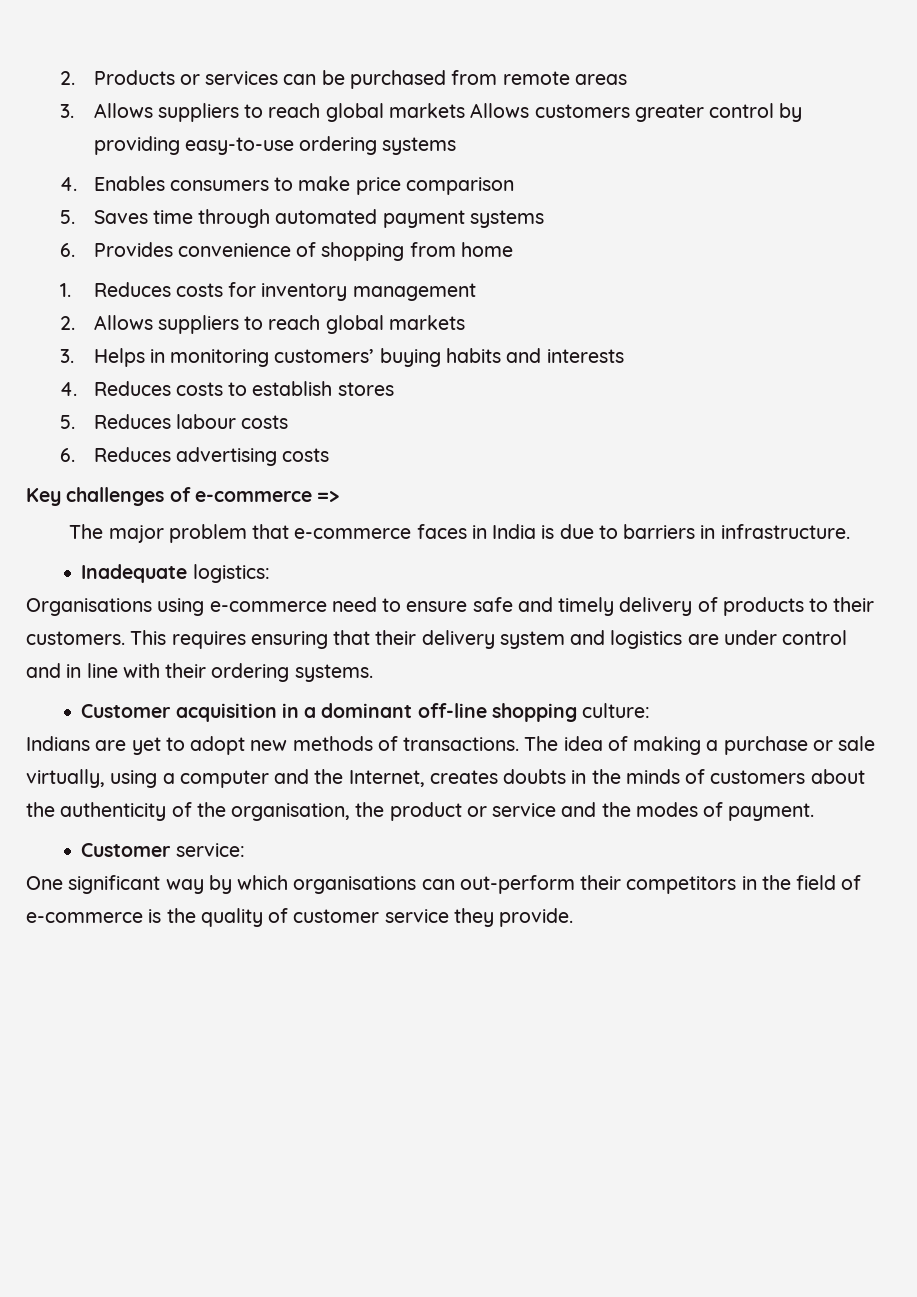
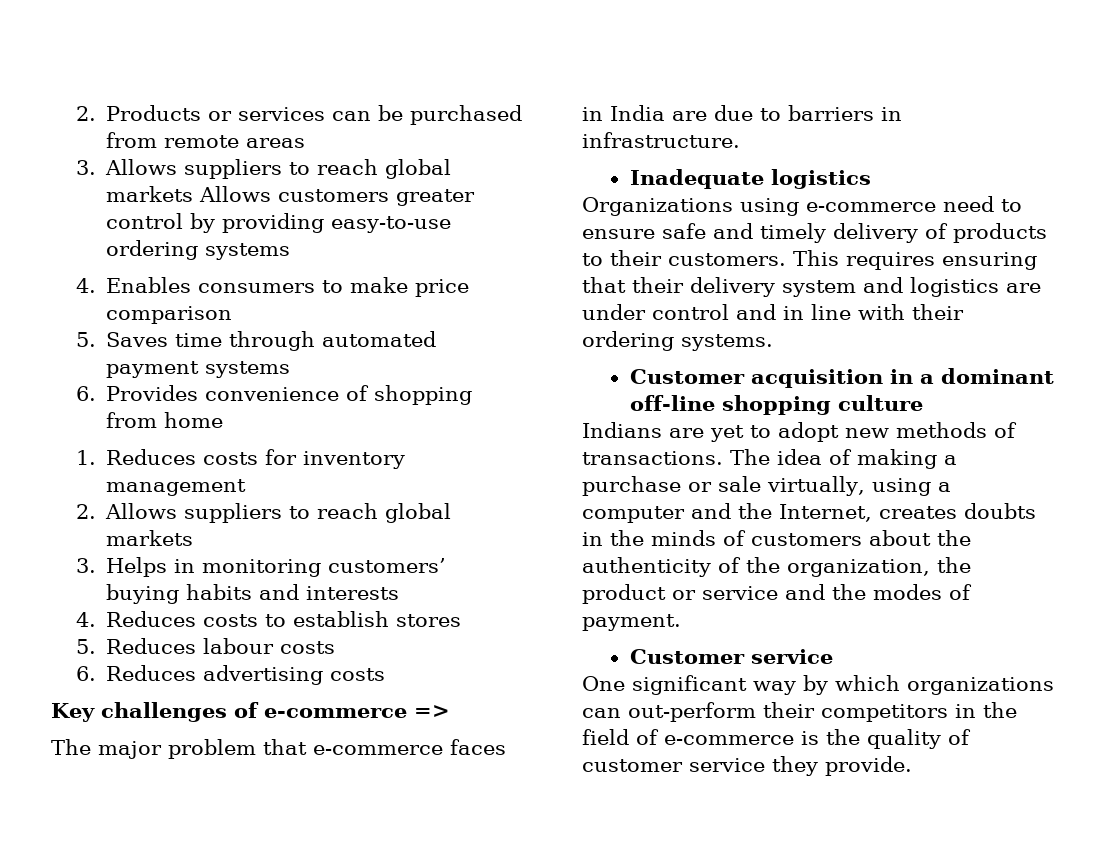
[541,525,555,539] is -> [672,111,707,121] are
[192,564,270,583] [26,598,152,616] logistics: // Organisations -> [770,169,871,189] [582,197,733,216] logistics // Organizations
[582,703,651,718] culture: -> [837,395,923,411] culture
[231,803,351,821] organisation, -> [787,559,930,577] organization,
[175,843,245,857] service: -> [750,649,833,664] service
[293,876,417,894] organisations -> [907,677,1054,695] organizations

